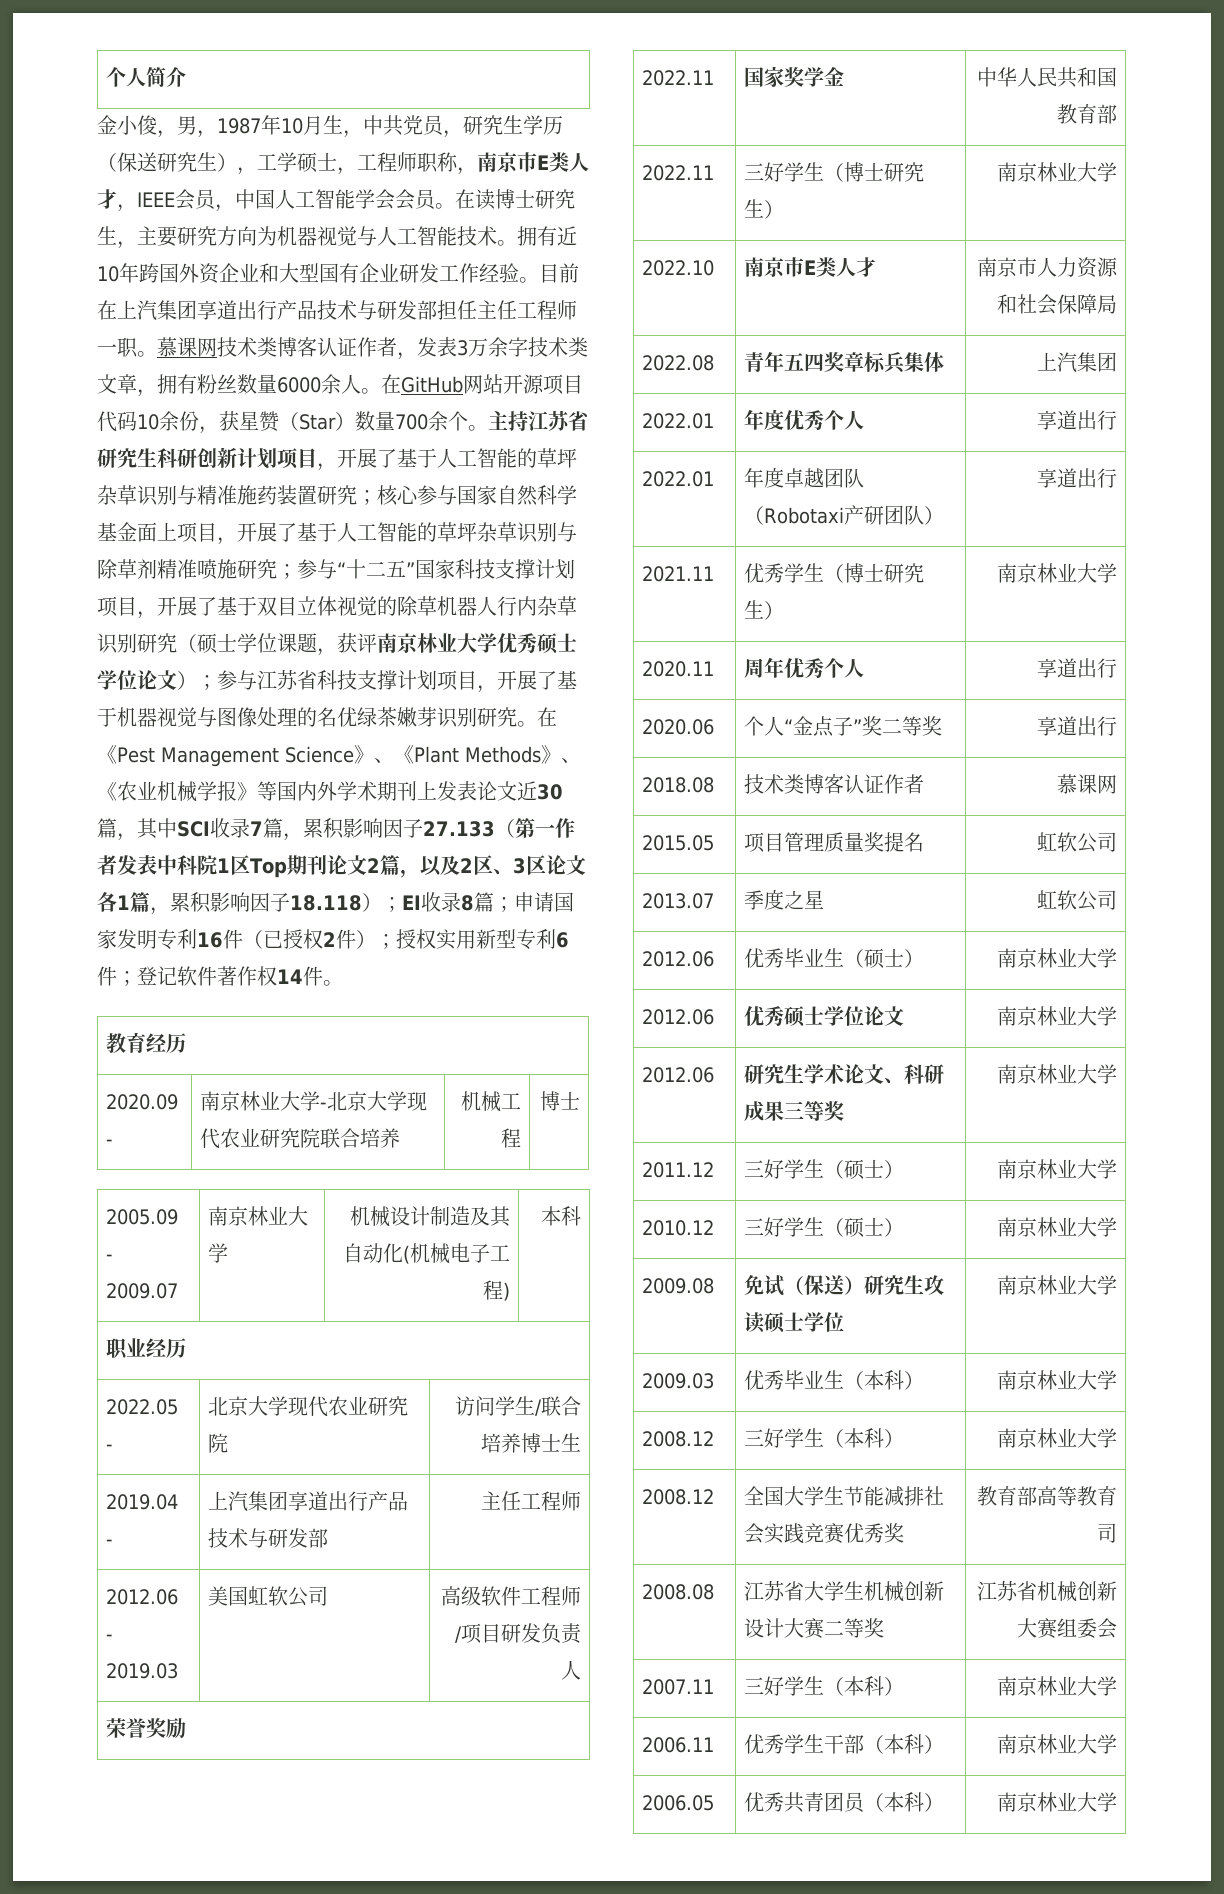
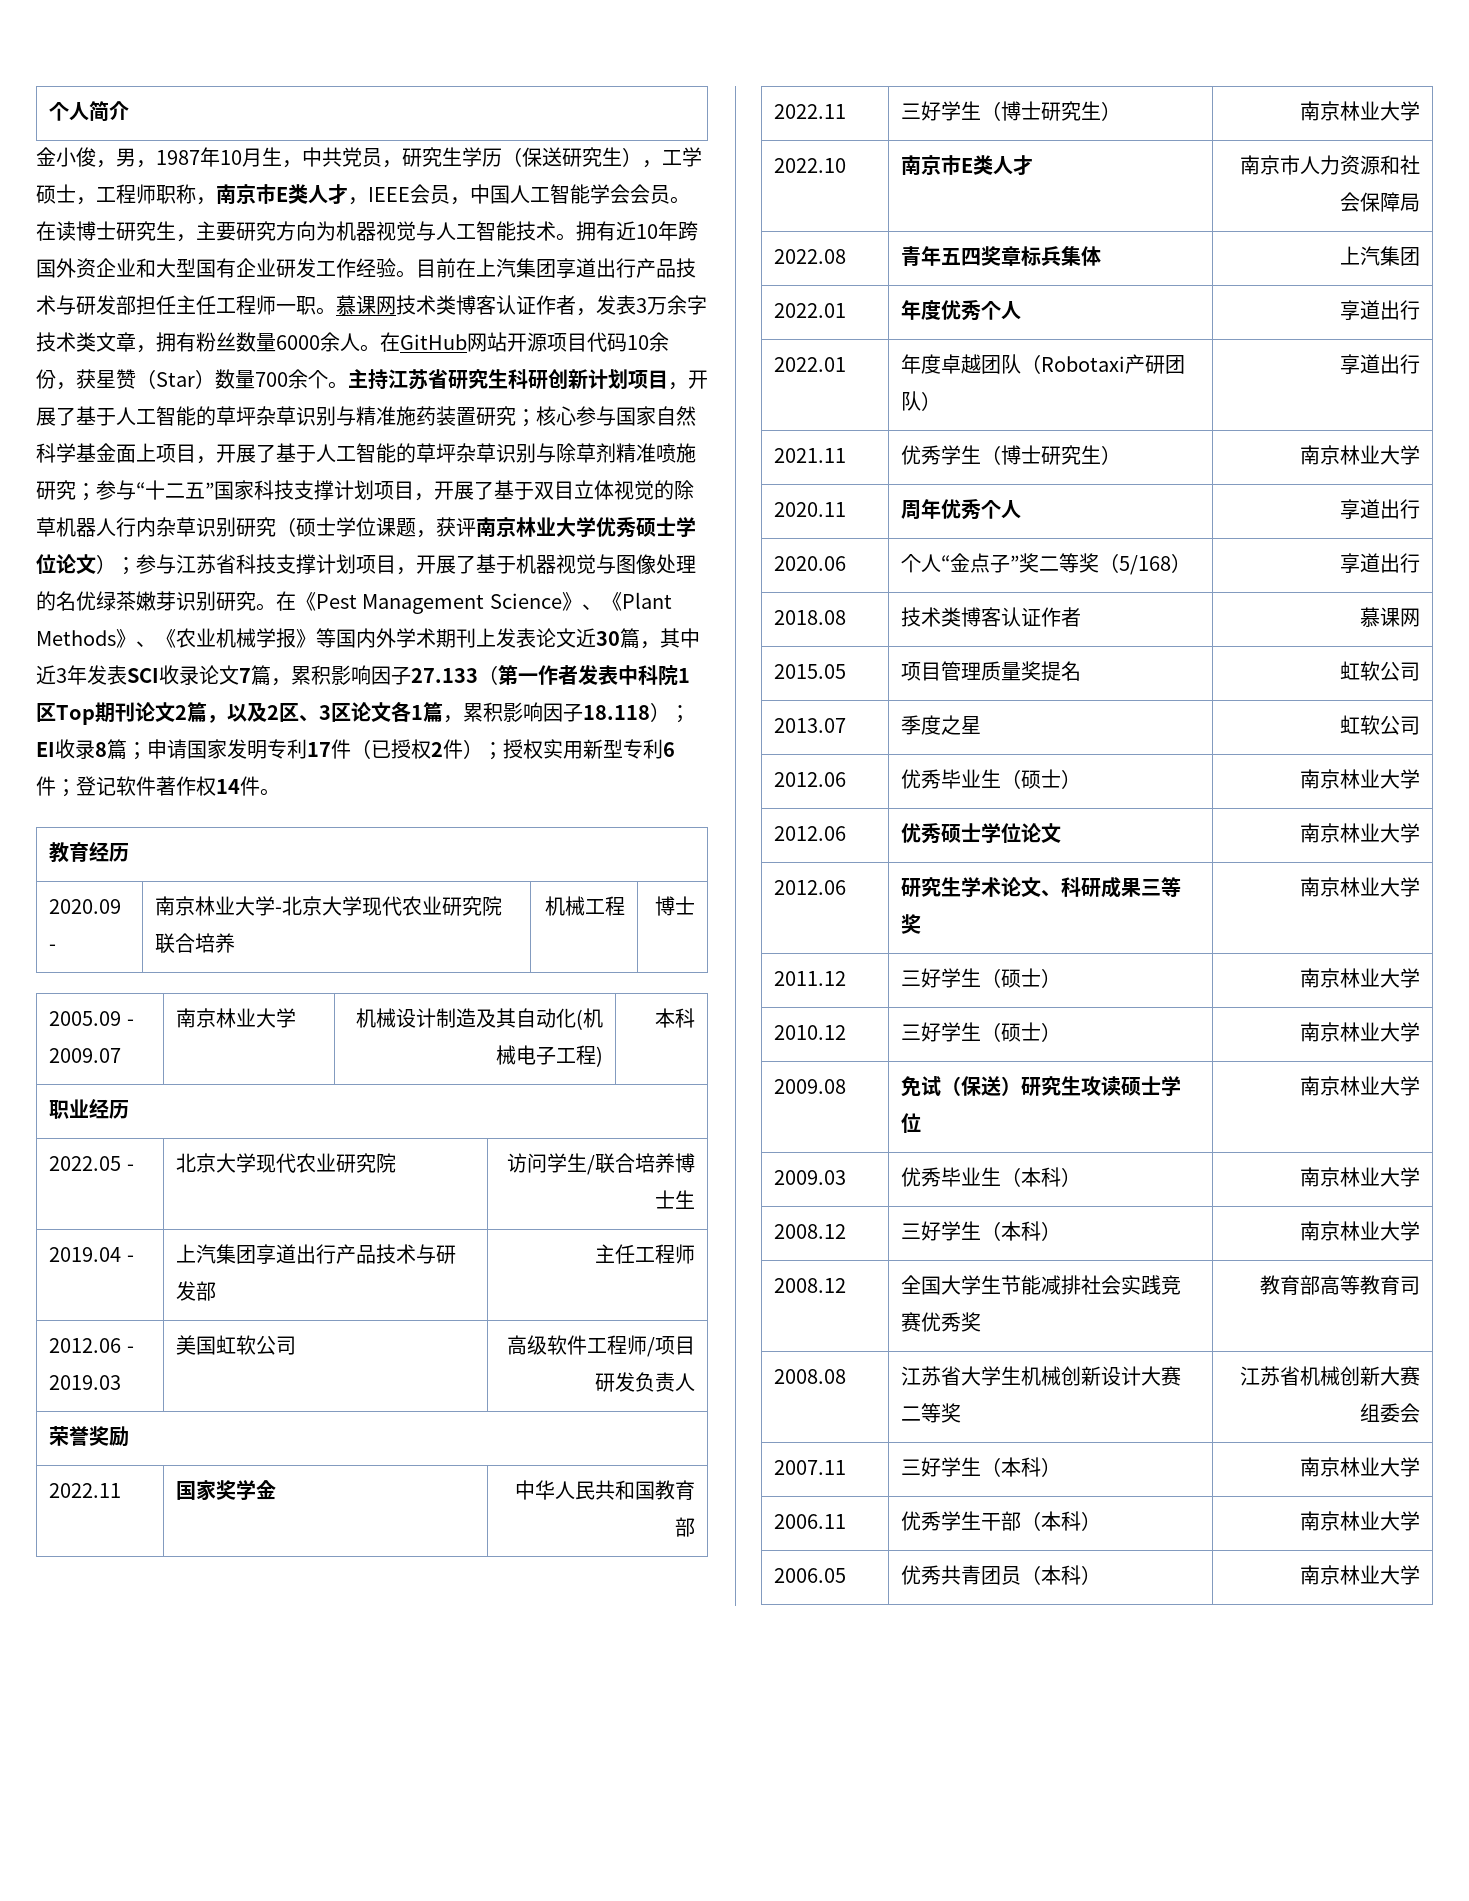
(177, 828) none -> [36,665,127,685] 近3年发表
(250, 828) none -> [199,665,239,685] 论文
[197,932,223,948] 16 -> [307,742,331,757] 17
(943, 726) none -> [1099,553,1192,575] （5/168）

